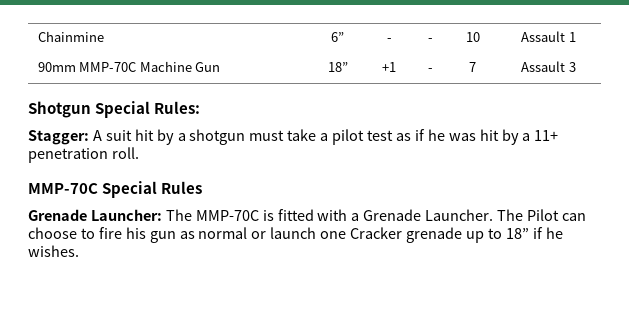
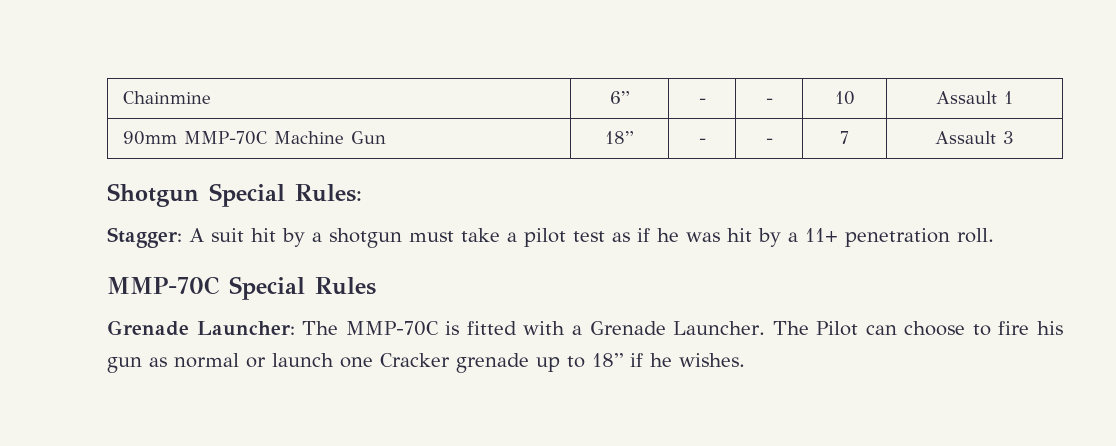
[382,62,396,72] +1 -> [698,138,706,144] -

